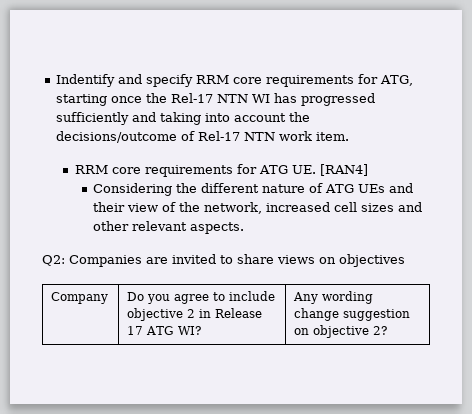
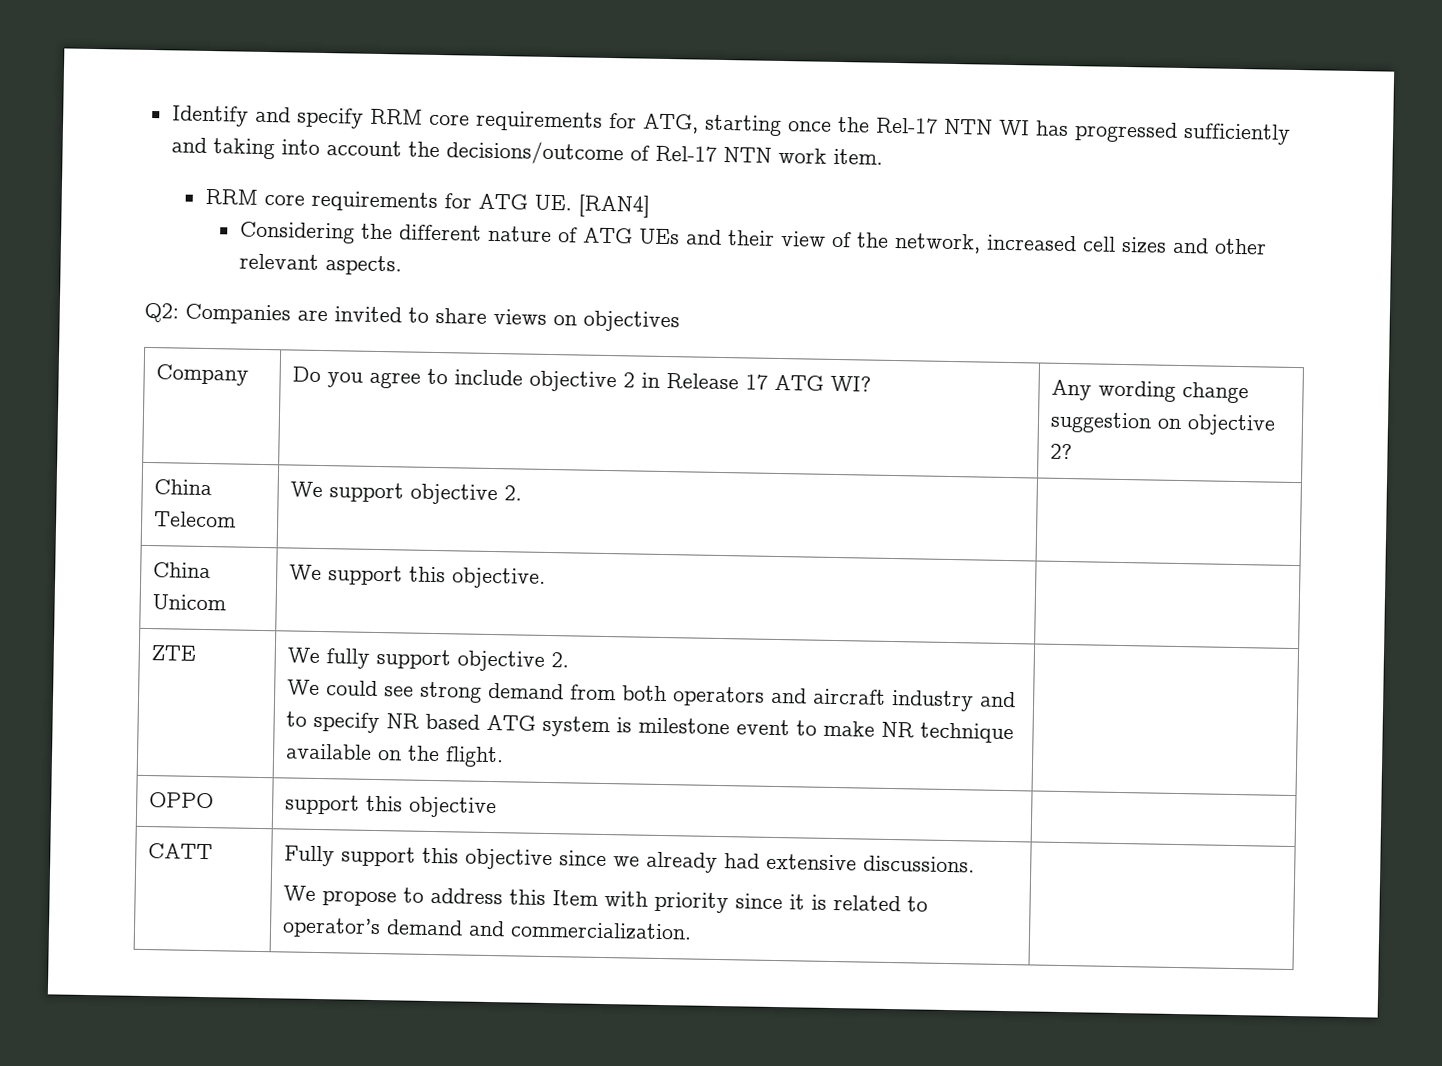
[56,74,116,87] Indentify -> [171,105,249,127] Identify
(388, 330) none -> [153,479,212,496] [153,511,237,528] [289,481,522,506] [152,562,211,579] [151,594,227,611] [288,564,546,589] [150,645,196,661] [286,647,569,672] [286,679,1016,712] [285,711,1014,744] [284,743,504,768] [148,792,214,809] [284,794,497,819] [147,843,213,860] [283,845,975,873] [282,885,928,914] [281,917,692,941] // China Telecom | We support objective 2. | // China Unicom | We support this objective. | // ZTE | We fully support objective 2. // We could see strong demand from both operators and aircraft industry and to specify NR based ATG system is milestone event to make NR technique available on the flight. | // OPPO | support this objective | // CATT | Fully support this objective since we already had extensive discussions. // We propose to address this Item with priority since it is related to operator’s demand and commercialization. |

